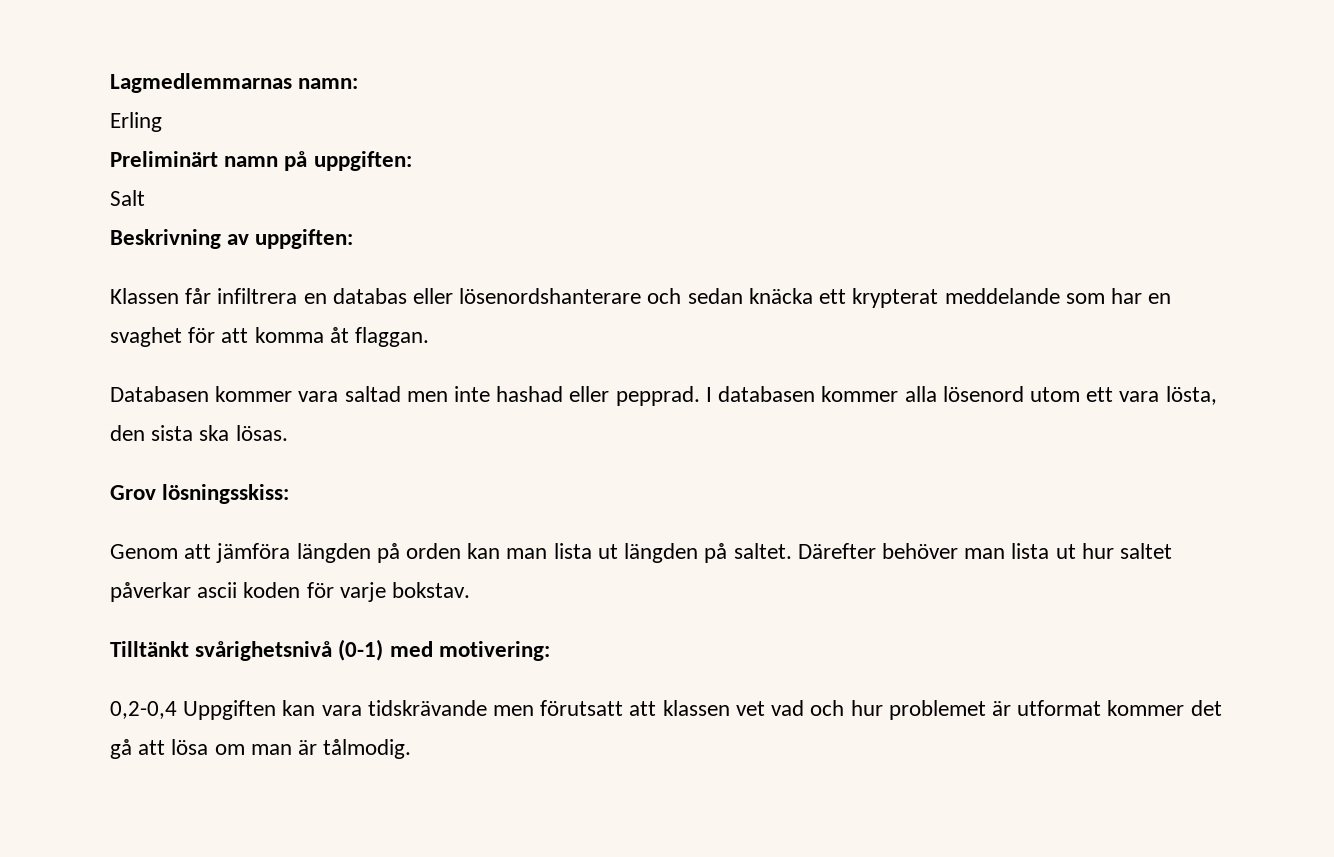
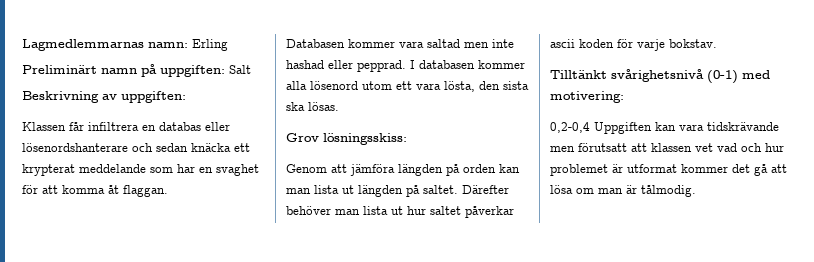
(359, 83) // -> (188, 45) none
(412, 161) // -> (225, 71) none

